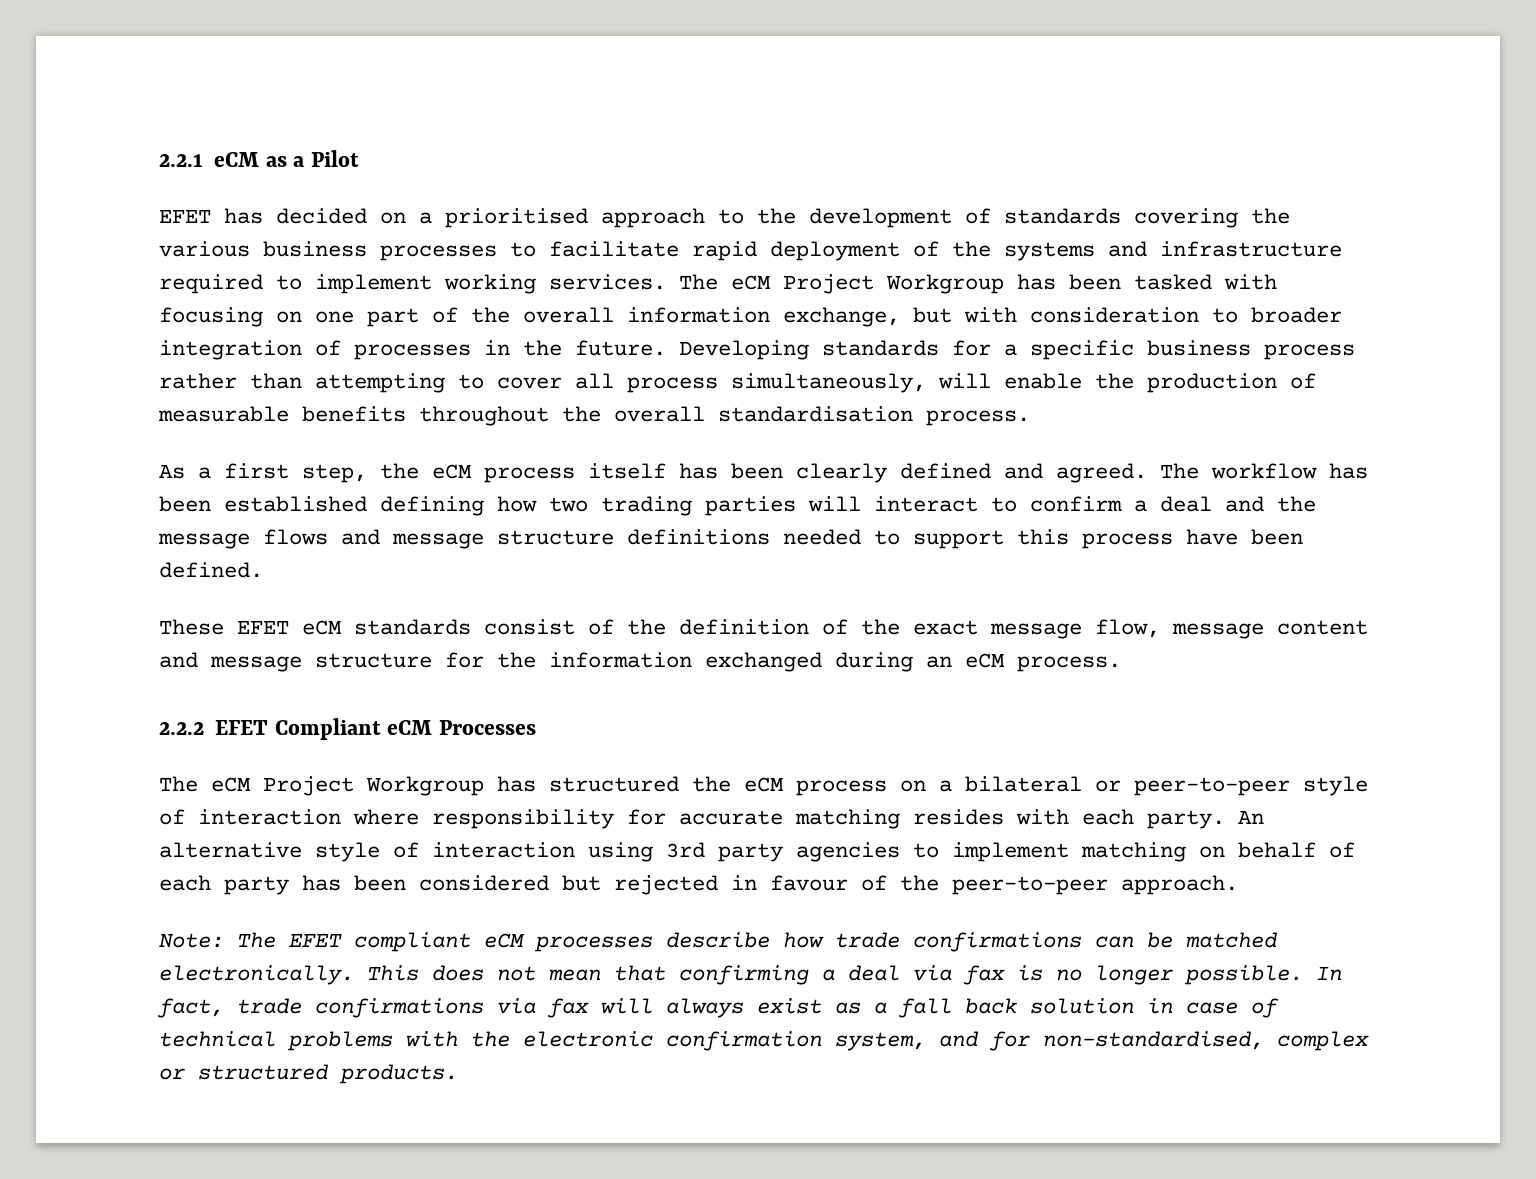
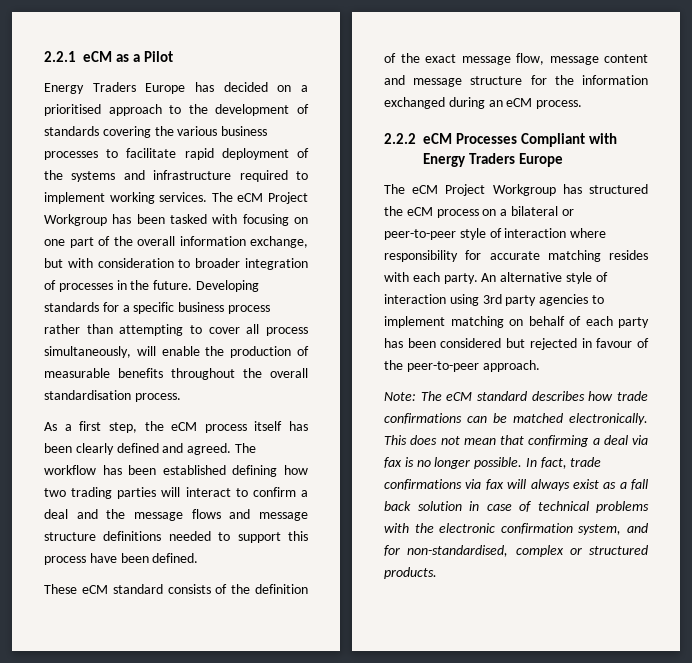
[159,209,211,223] EFET -> [44,82,186,94] Energy Traders Europe
[237,619,575,635] EFET eCM standards consist -> [81,584,211,594] eCM standard consists
[215,718,381,740] EFET Compliant -> (416, 138) none
(537, 727) none -> [520,133,617,147] [423,153,563,167] Compliant with Energy Traders Europe
[289,932,770,952] EFET compliant eCM processes describe -> [446,391,585,401] eCM standard describes

